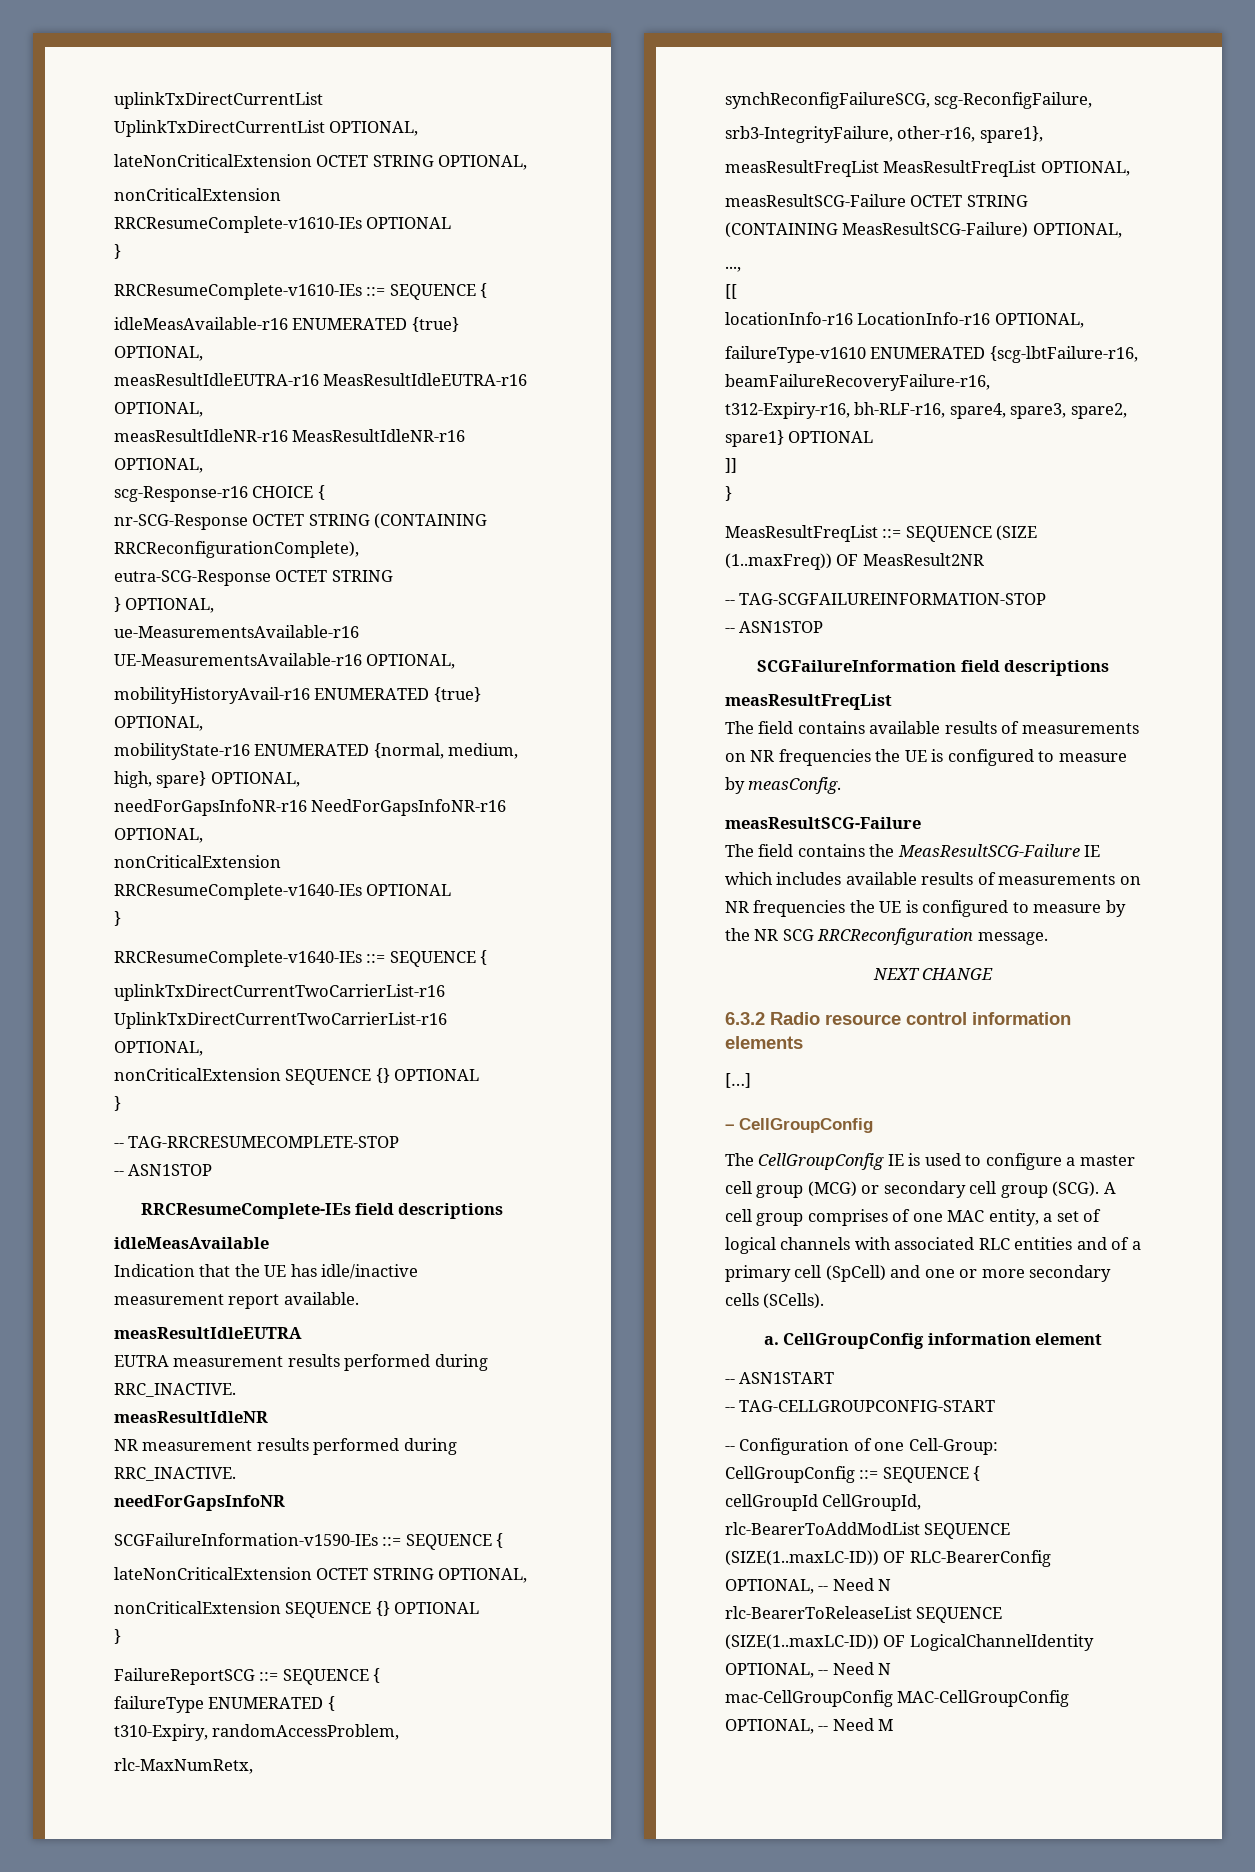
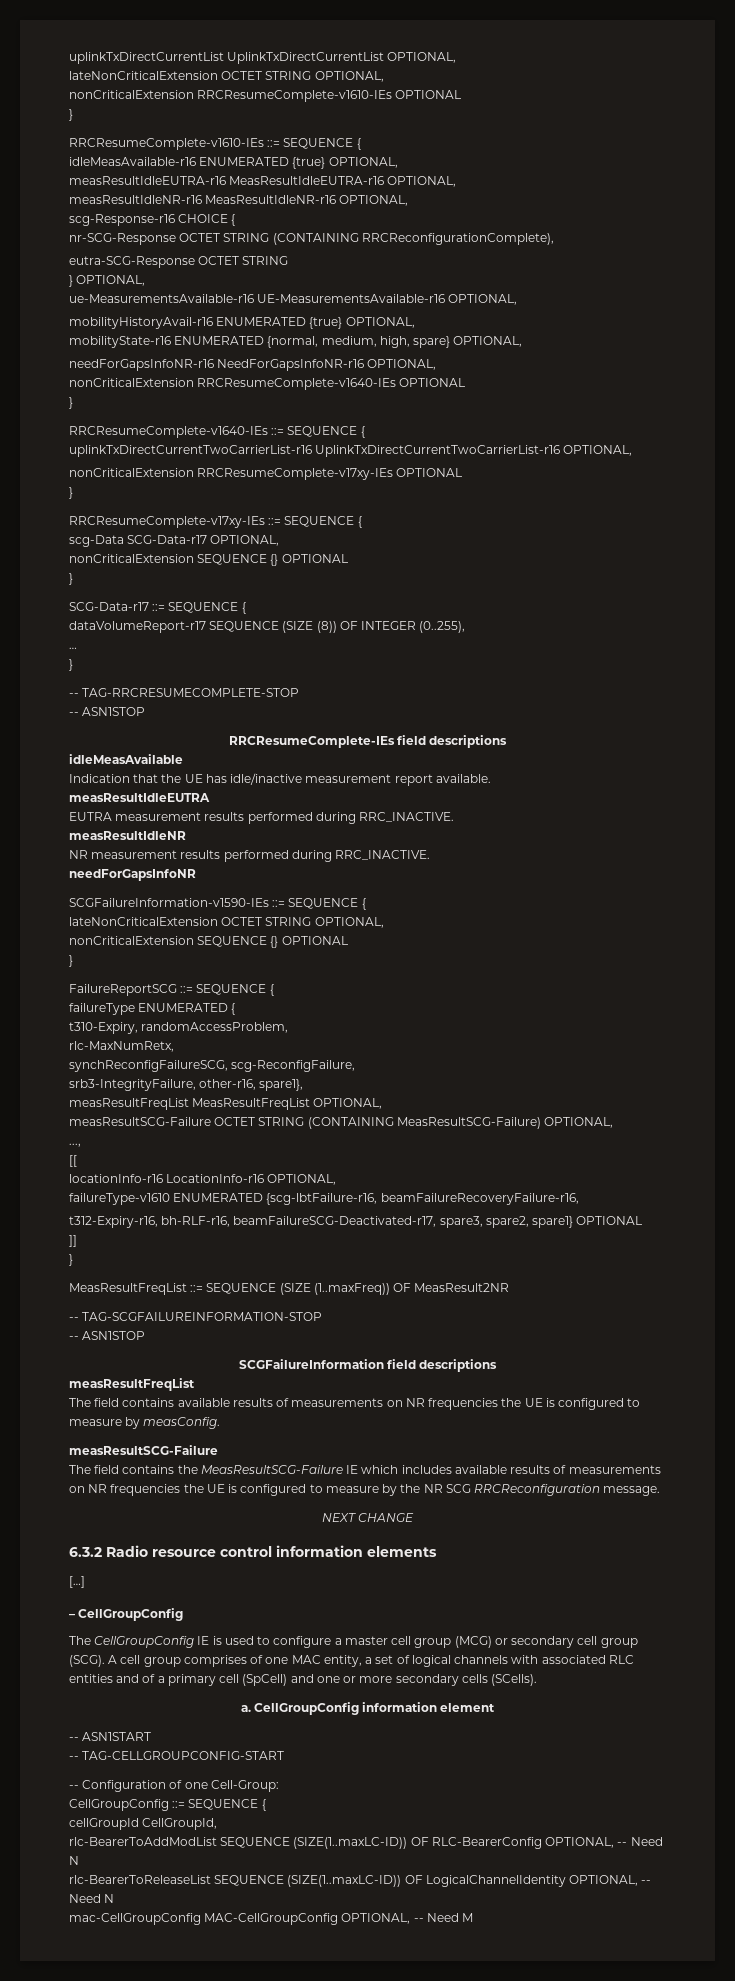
[114,1068,480,1085] [114,1096,121,1111] // nonCriticalExtension SEQUENCE {} OPTIONAL // } -> [69,468,463,480] [69,487,73,499] [69,516,362,528] [69,535,280,547] [69,554,348,566] [69,573,73,585] [69,602,246,614] [69,621,466,633] [69,647,77,649] [69,659,73,671] // nonCriticalExtension RRCResumeComplete-v17xy-IEs OPTIONAL // } // RRCResumeComplete-v17xy-IEs ::= SEQUENCE { // scg-Data SCG-Data-r17 OPTIONAL, // nonCriticalExtension SEQUENCE {} OPTIONAL // } // SCG-Data-r17 ::= SEQUENCE { // dataVolumeReport-r17 SEQUENCE (SIZE (8)) OF INTEGER (0..255), // … // }
[949,403,1006,419] spare4, -> [233,1216,437,1227] beamFailureSCG-Deactivated-r17,

